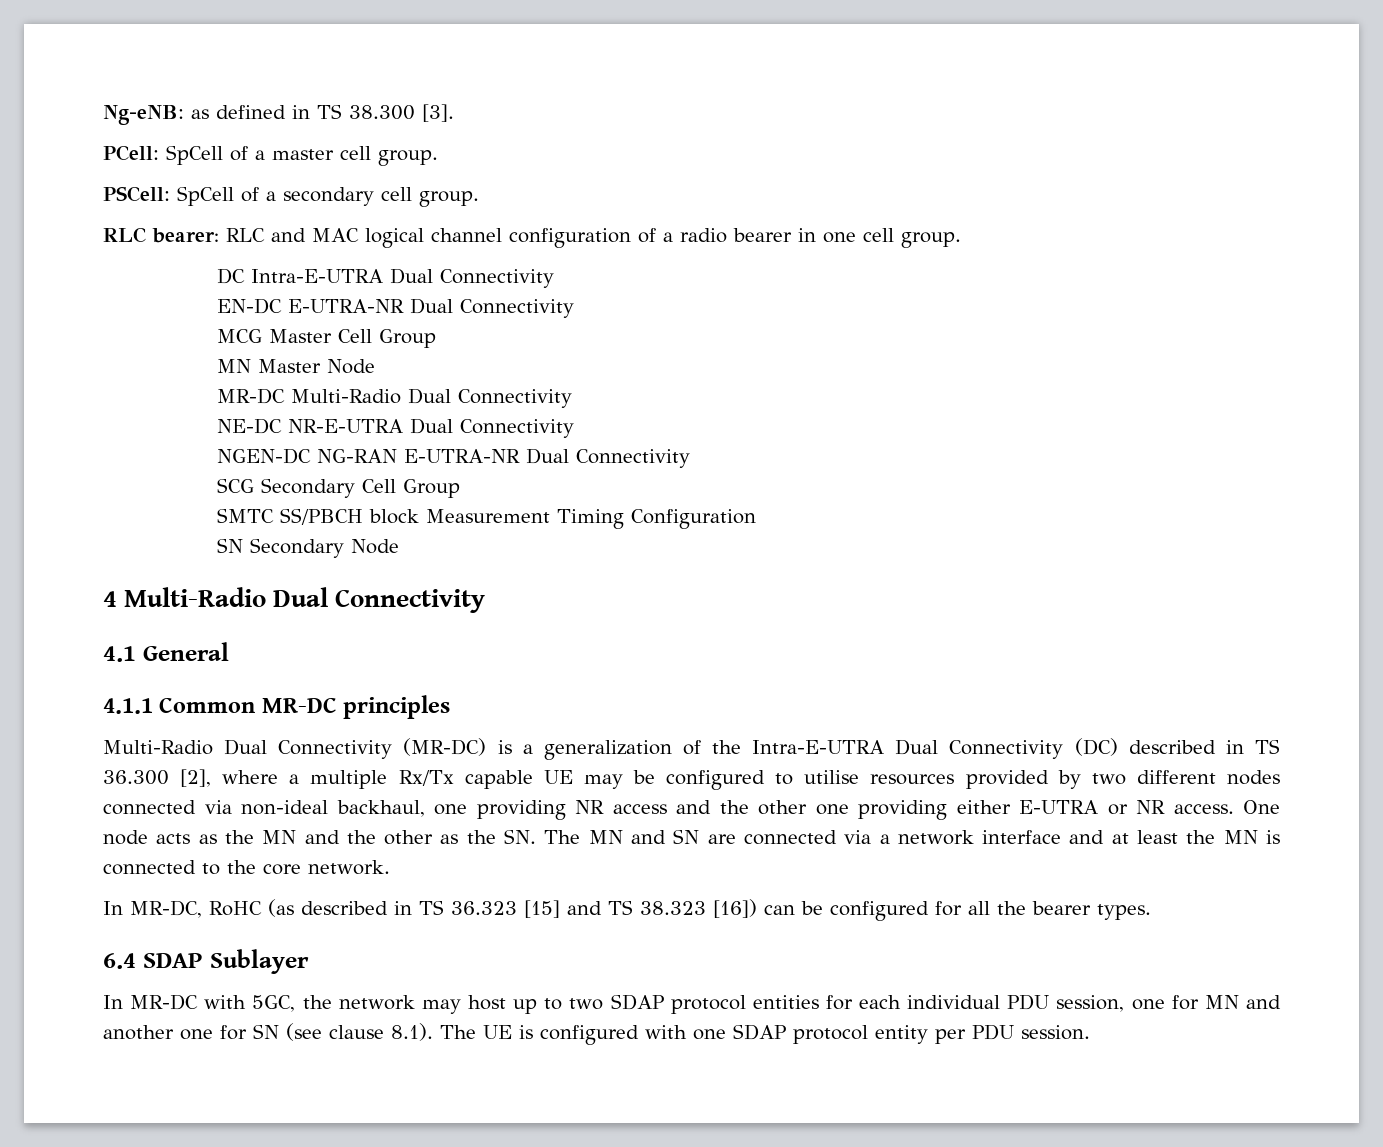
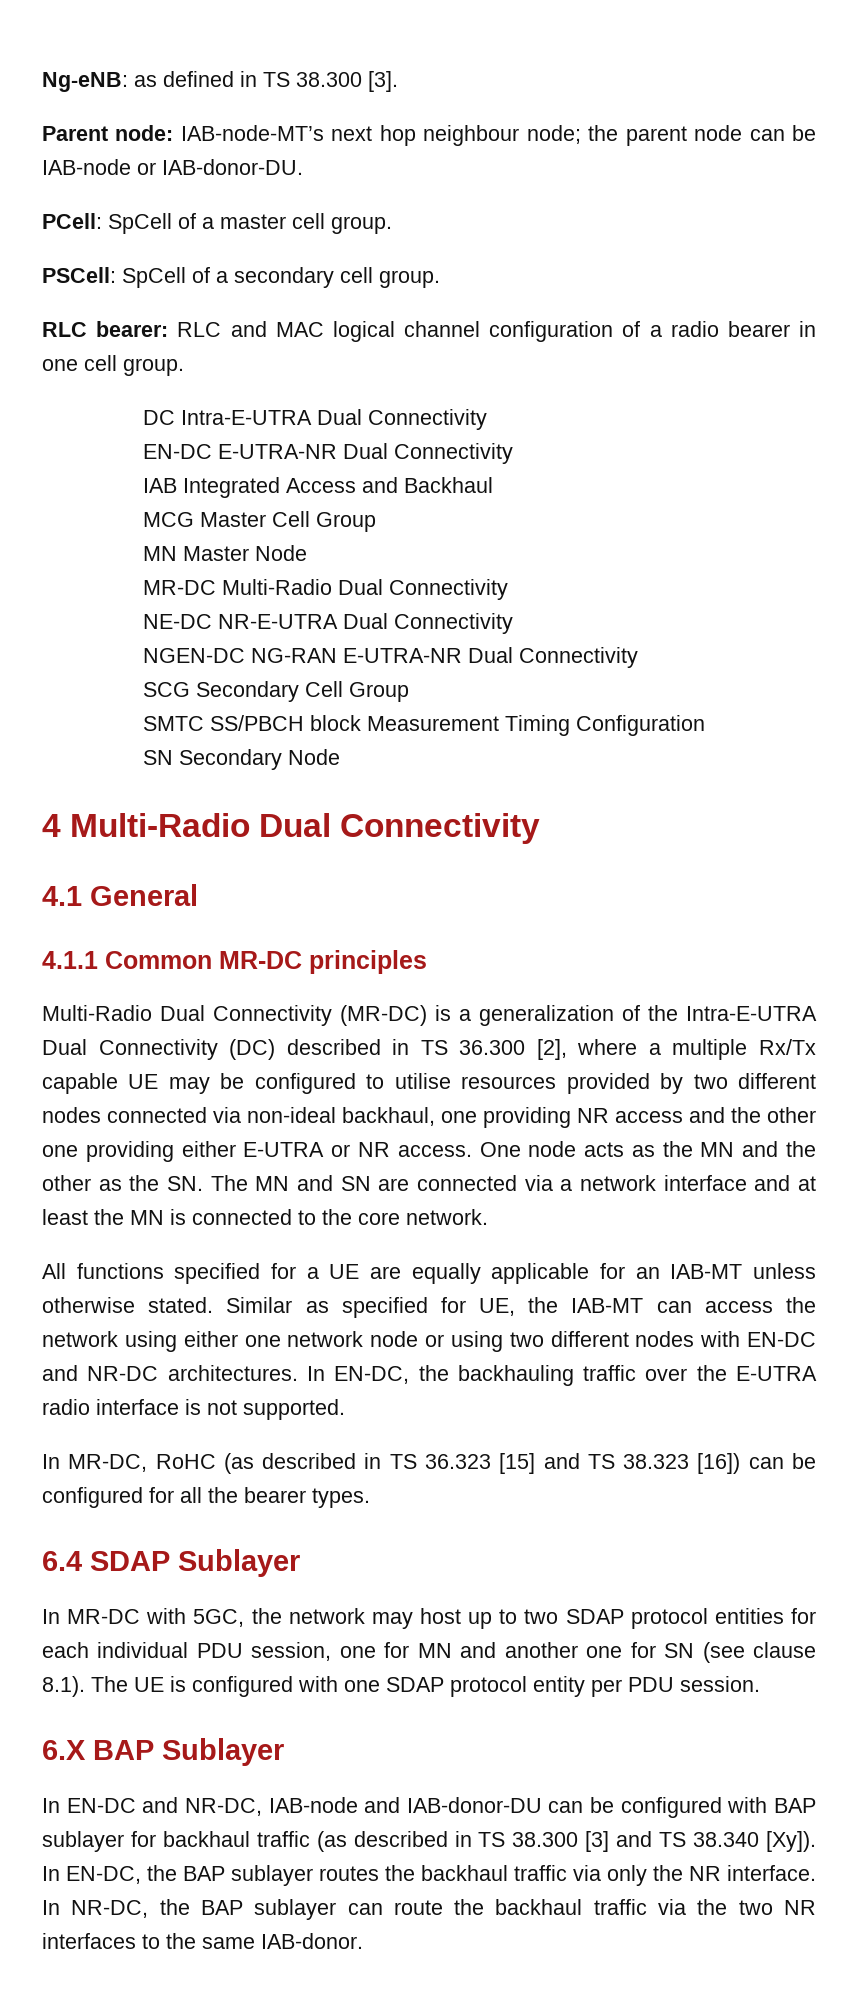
(454, 113) none -> [42,125,817,146] [42,159,303,175] // Parent node: IAB-node-MT’s next hop neighbour node; the parent node can be IAB-node or IAB-donor-DU.
(575, 308) none -> [143,477,494,498] // IAB Integrated Access and Backhaul
(390, 867) none -> [42,1263,816,1284] [42,1297,816,1318] [42,1331,817,1352] [42,1365,817,1386] [42,1399,345,1420] // All functions specified for a UE are equally applicable for an IAB-MT unless otherwise stated. Similar as specified for UE, the IAB-MT can access the network using either one network node or using two different nodes with EN-DC and NR-DC architectures. In EN-DC, the backhauling traffic over the E-UTRA radio interface is not supported.
(1090, 1032) none -> [42,1738,284,1766] [42,1797,816,1818] [42,1831,816,1852] [42,1865,816,1886] [42,1899,816,1920] [42,1933,363,1949] // 6.X BAP Sublayer // In EN-DC and NR-DC, IAB-node and IAB-donor-DU can be configured with BAP sublayer for backhaul traffic (as described in TS 38.300 [3] and TS 38.340 [Xy]). In EN-DC, the BAP sublayer routes the backhaul traffic via only the NR interface. In NR-DC, the BAP sublayer can route the backhaul traffic via the two NR interfaces to the same IAB-donor.

